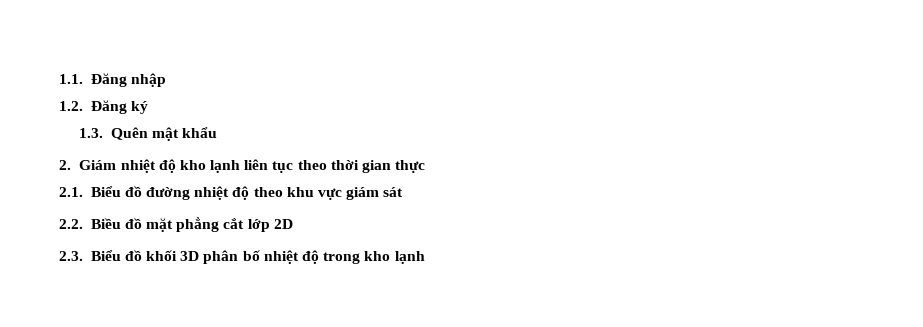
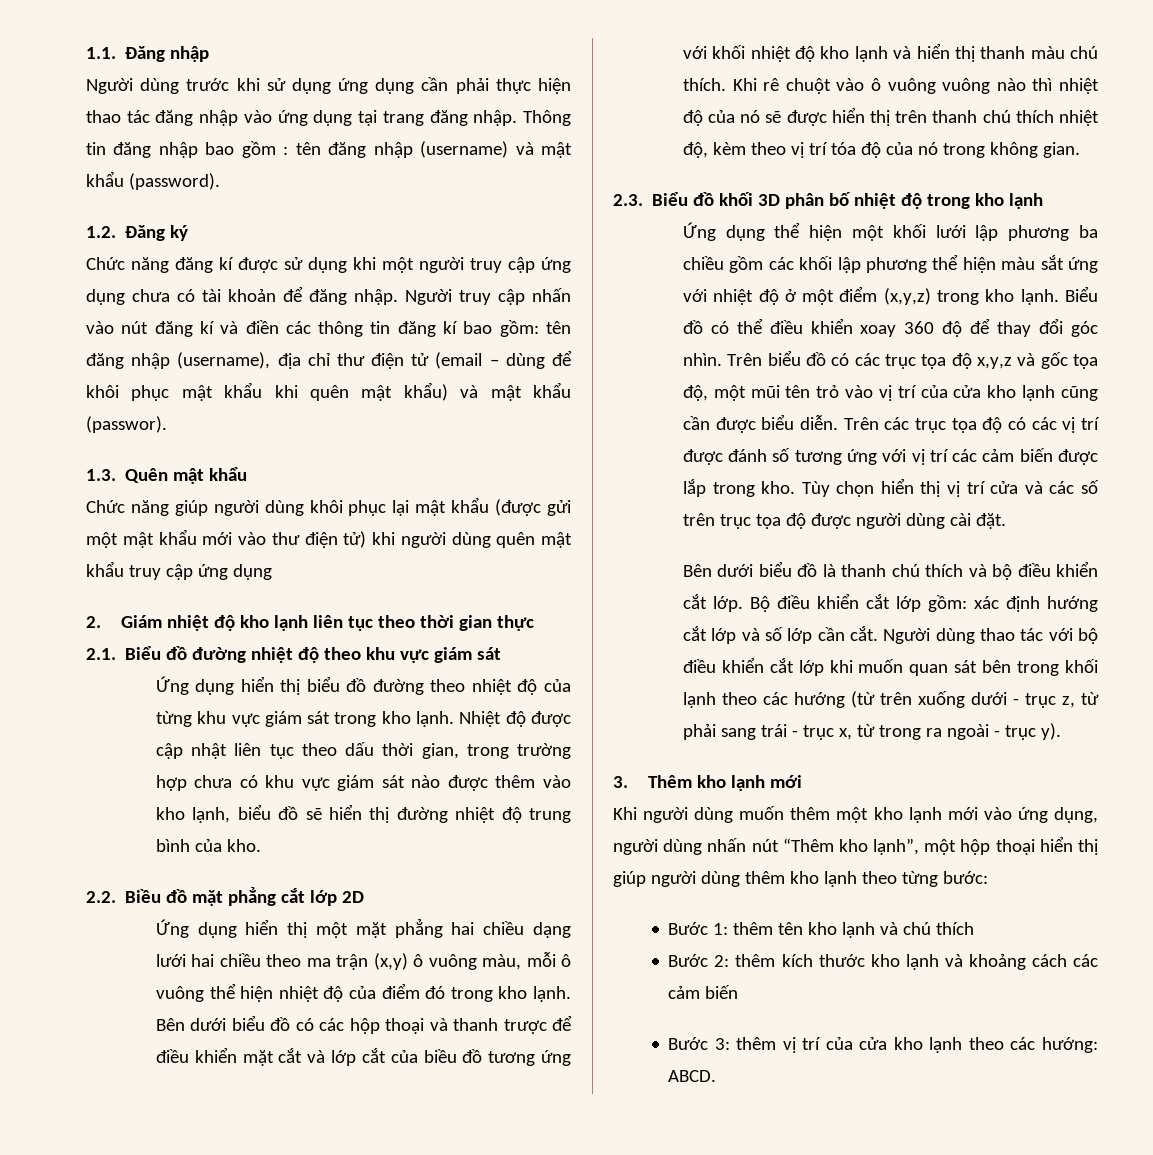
[59,100,148,114] [79,127,218,141] 1.2. Đăng ký // 1.3. Quên mật khẩu -> [86,77,571,94] [86,110,572,126] [86,141,572,158] [86,171,220,190] [86,225,189,241] [86,257,571,273] [86,286,571,305] [86,320,572,337] [86,350,572,369] [86,382,571,401] [86,416,167,433] [86,467,248,484] [86,497,572,516] [86,529,572,548] [86,561,272,580] Người dùng trước khi sử dụng ứng dụng cần phải thực hiện thao tác đăng nhập vào ứng dụng tại trang đăng nhập. Thông tin đăng nhập bao gồm : tên đăng nhập (username) và mật khẩu (password). // 1.2. Đăng ký // Chức năng đăng kí được sử dụng khi một người truy cập ứng dụng chưa có tài khoản để đăng nhập. Người truy cập nhấn vào nút đăng kí và điền các thông tin đăng kí bao gồm: tên đăng nhập (username), địa chỉ thư điện tử (email – dùng để khôi phục mật khẩu khi quên mật khẩu) và mật khẩu (passwor). // 1.3. Quên mật khẩu // Chức năng giúp người dùng khôi phục lại mật khẩu (được gửi một mật khẩu mới vào thư điện tử) khi người dùng quên mật khẩu truy cập ứng dụng
(404, 192) none -> [155,676,571,695] [155,711,571,727] [155,742,571,759] [155,775,571,791] [155,804,571,823] [155,839,261,852] // Ứng dụng hiển thị biểu đồ đường theo nhiệt độ của từng khu vực giám sát trong kho lạnh. Nhiệt độ được cập nhật liên tục theo dấu thời gian, trong trường hợp chưa có khu vực giám sát nào được thêm vào kho lạnh, biểu đồ sẽ hiển thị đường nhiệt độ trung bình của kho.
(293, 224) none -> [155,918,572,938] [155,952,571,970] [155,983,571,1002] [155,1015,572,1034] [155,1047,571,1066] [682,43,1098,62] [682,78,1099,94] [682,107,1099,126] [682,142,1080,158] // Ứng dụng hiển thị một mặt phẳng hai chiều dạng lưới hai chiều theo ma trận (x,y) ô vuông màu, mỗi ô vuông thể hiện nhiệt độ của điểm đó trong kho lạnh. Bên dưới biểu đồ có các hộp thoại và thanh trược để điều khiển mặt cắt và lớp cắt của biều đồ tương ứng với khối nhiệt độ kho lạnh và hiển thị thanh màu chú thích. Khi rê chuột vào ô vuông vuông nào thì nhiệt độ của nó sẽ được hiển thị trên thanh chú thích nhiệt độ, kèm theo vị trí tóa độ của nó trong không gian.
(425, 257) none -> [682,222,1098,241] [682,254,1098,273] [682,286,1098,305] [682,318,1098,337] [682,350,1098,369] [682,385,1098,401] [682,414,1100,433] [682,448,1099,465] [682,478,1099,497] [682,513,1006,529] [682,561,1098,580] [682,593,1098,612] [682,626,1098,644] [682,657,1098,676] [682,691,1099,708] [682,723,1061,740] [613,775,802,791] [613,806,1098,823] [613,836,1098,855] [613,871,988,887] [668,922,975,938] [668,954,1099,970] [668,985,739,999] [668,1037,1098,1053] [668,1070,717,1082] // Ứng dụng thể hiện một khối lưới lập phương ba chiều gồm các khối lập phương thể hiện màu sắt ứng với nhiệt độ ở một điểm (x,y,z) trong kho lạnh. Biểu đồ có thể điều khiển xoay 360 độ để thay đổi góc nhìn. Trên biểu đồ có các trục tọa độ x,y,z và gốc tọa độ, một mũi tên trỏ vào vị trí của cửa kho lạnh cũng cần được biểu diễn. Trên các trục tọa độ có các vị trí được đánh số tương ứng với vị trí các cảm biến được lắp trong kho. Tùy chọn hiển thị vị trí cửa và các số trên trục tọa độ được người dùng cài đặt. // Bên dưới biểu đồ là thanh chú thích và bộ điều khiển cắt lớp. Bộ điều khiển cắt lớp gồm: xác định hướng cắt lớp và số lớp cần cắt. Người dùng thao tác với bộ điều khiển cắt lớp khi muốn quan sát bên trong khối lạnh theo các hướng (từ trên xuống dưới - trục z, từ phải sang trái - trục x, từ trong ra ngoài - trục y). // 3. Thêm kho lạnh mới // Khi người dùng muốn thêm một kho lạnh mới vào ứng dụng, người dùng nhấn nút “Thêm kho lạnh”, một hộp thoại hiển thị giúp người dùng thêm kho lạnh theo từng bước: // Bước 1: thêm tên kho lạnh và chú thích // Bước 2: thêm kích thước kho lạnh và khoảng cách các cảm biến // Bước 3: thêm vị trí của cửa kho lạnh theo các hướng: ABCD.

